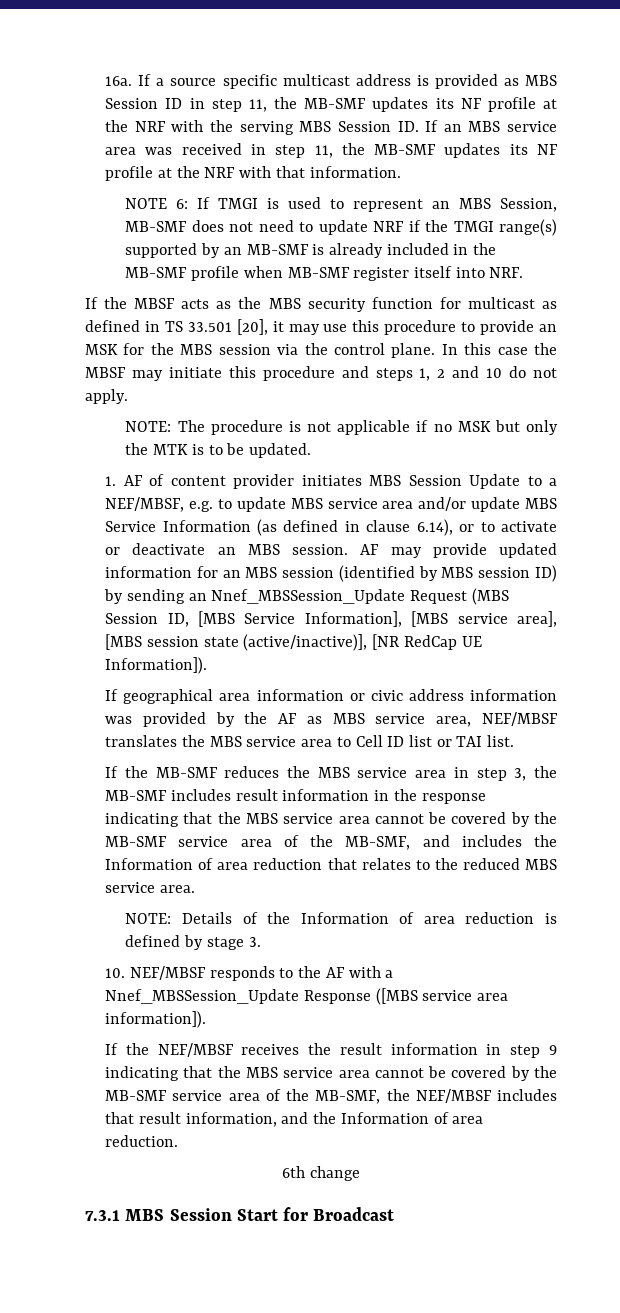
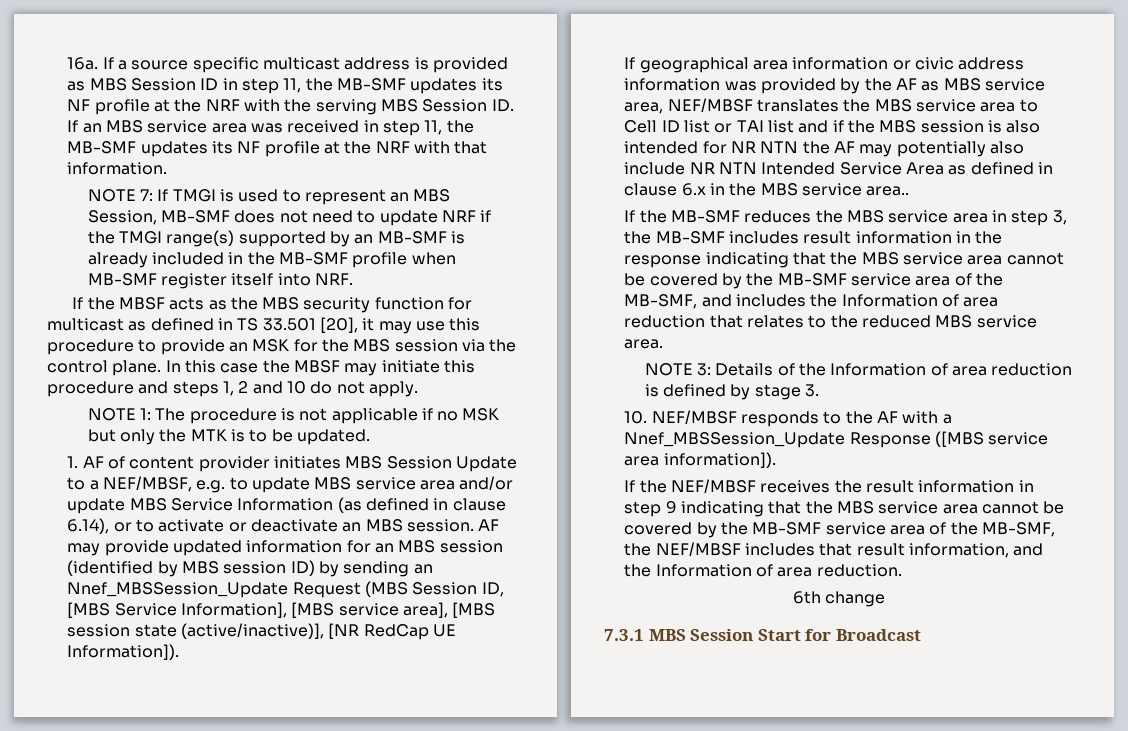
[176,199,189,209] 6: -> [139,189,153,201] 7:
[125,421,172,432] NOTE: -> [87,408,151,421] NOTE 1:
[487,735,515,747] list. -> [767,120,1041,133] [624,141,1024,157] [624,162,1053,175] [624,183,910,196] list and if the MBS session is also intended for NR NTN the AF may potentially also include NR NTN Intended Service Area as defined in clause 6.x in the MBS service area..
[125,913,172,924] NOTE: -> [644,363,711,376] NOTE 3:

